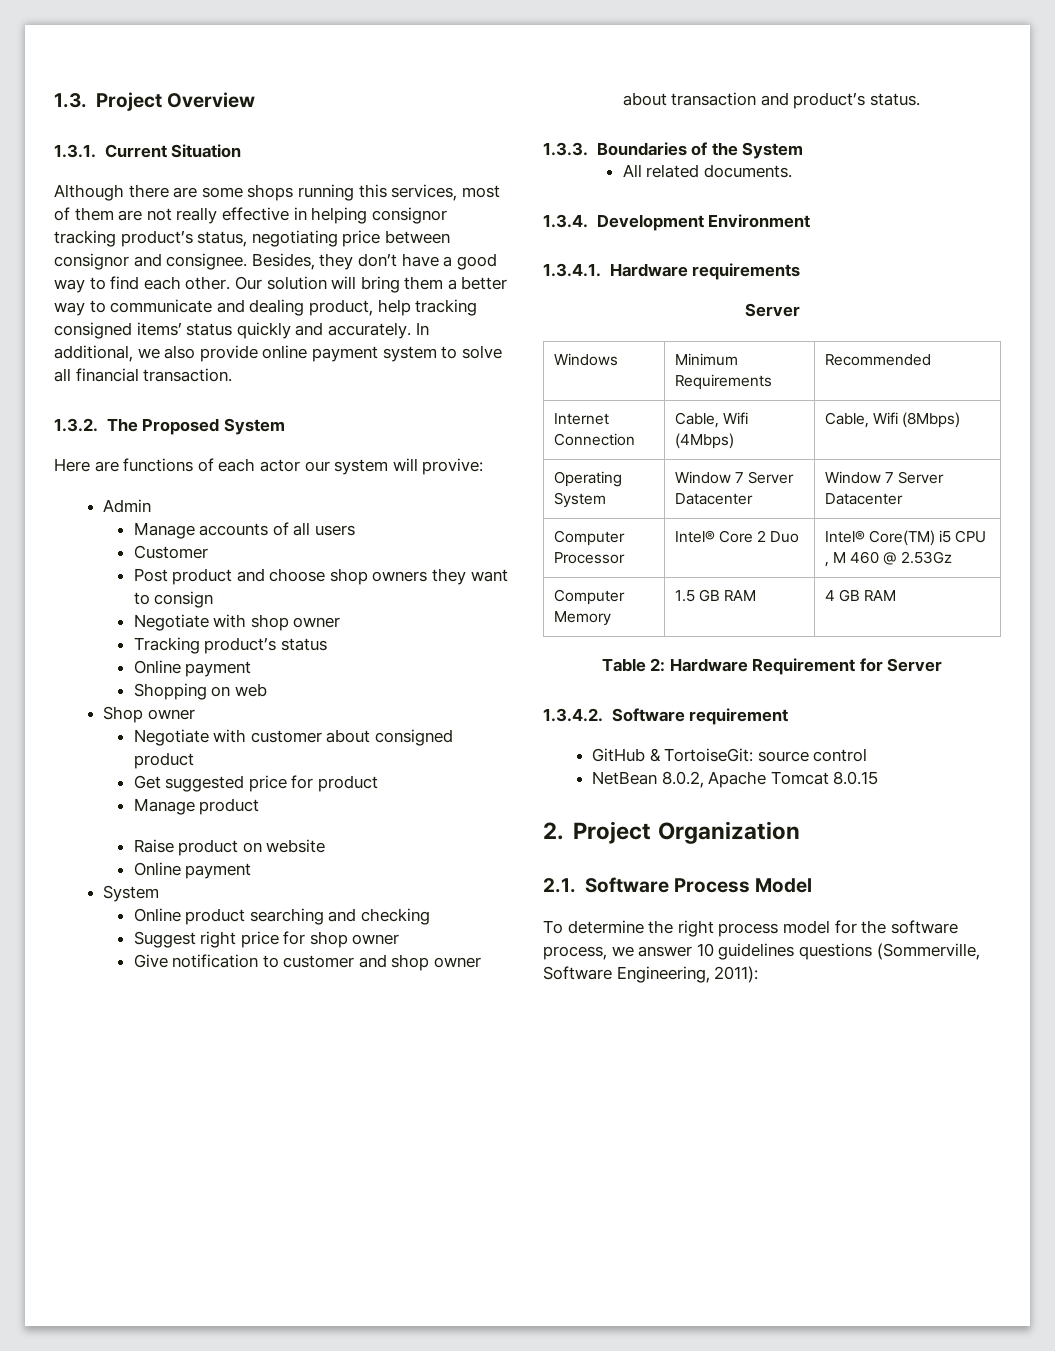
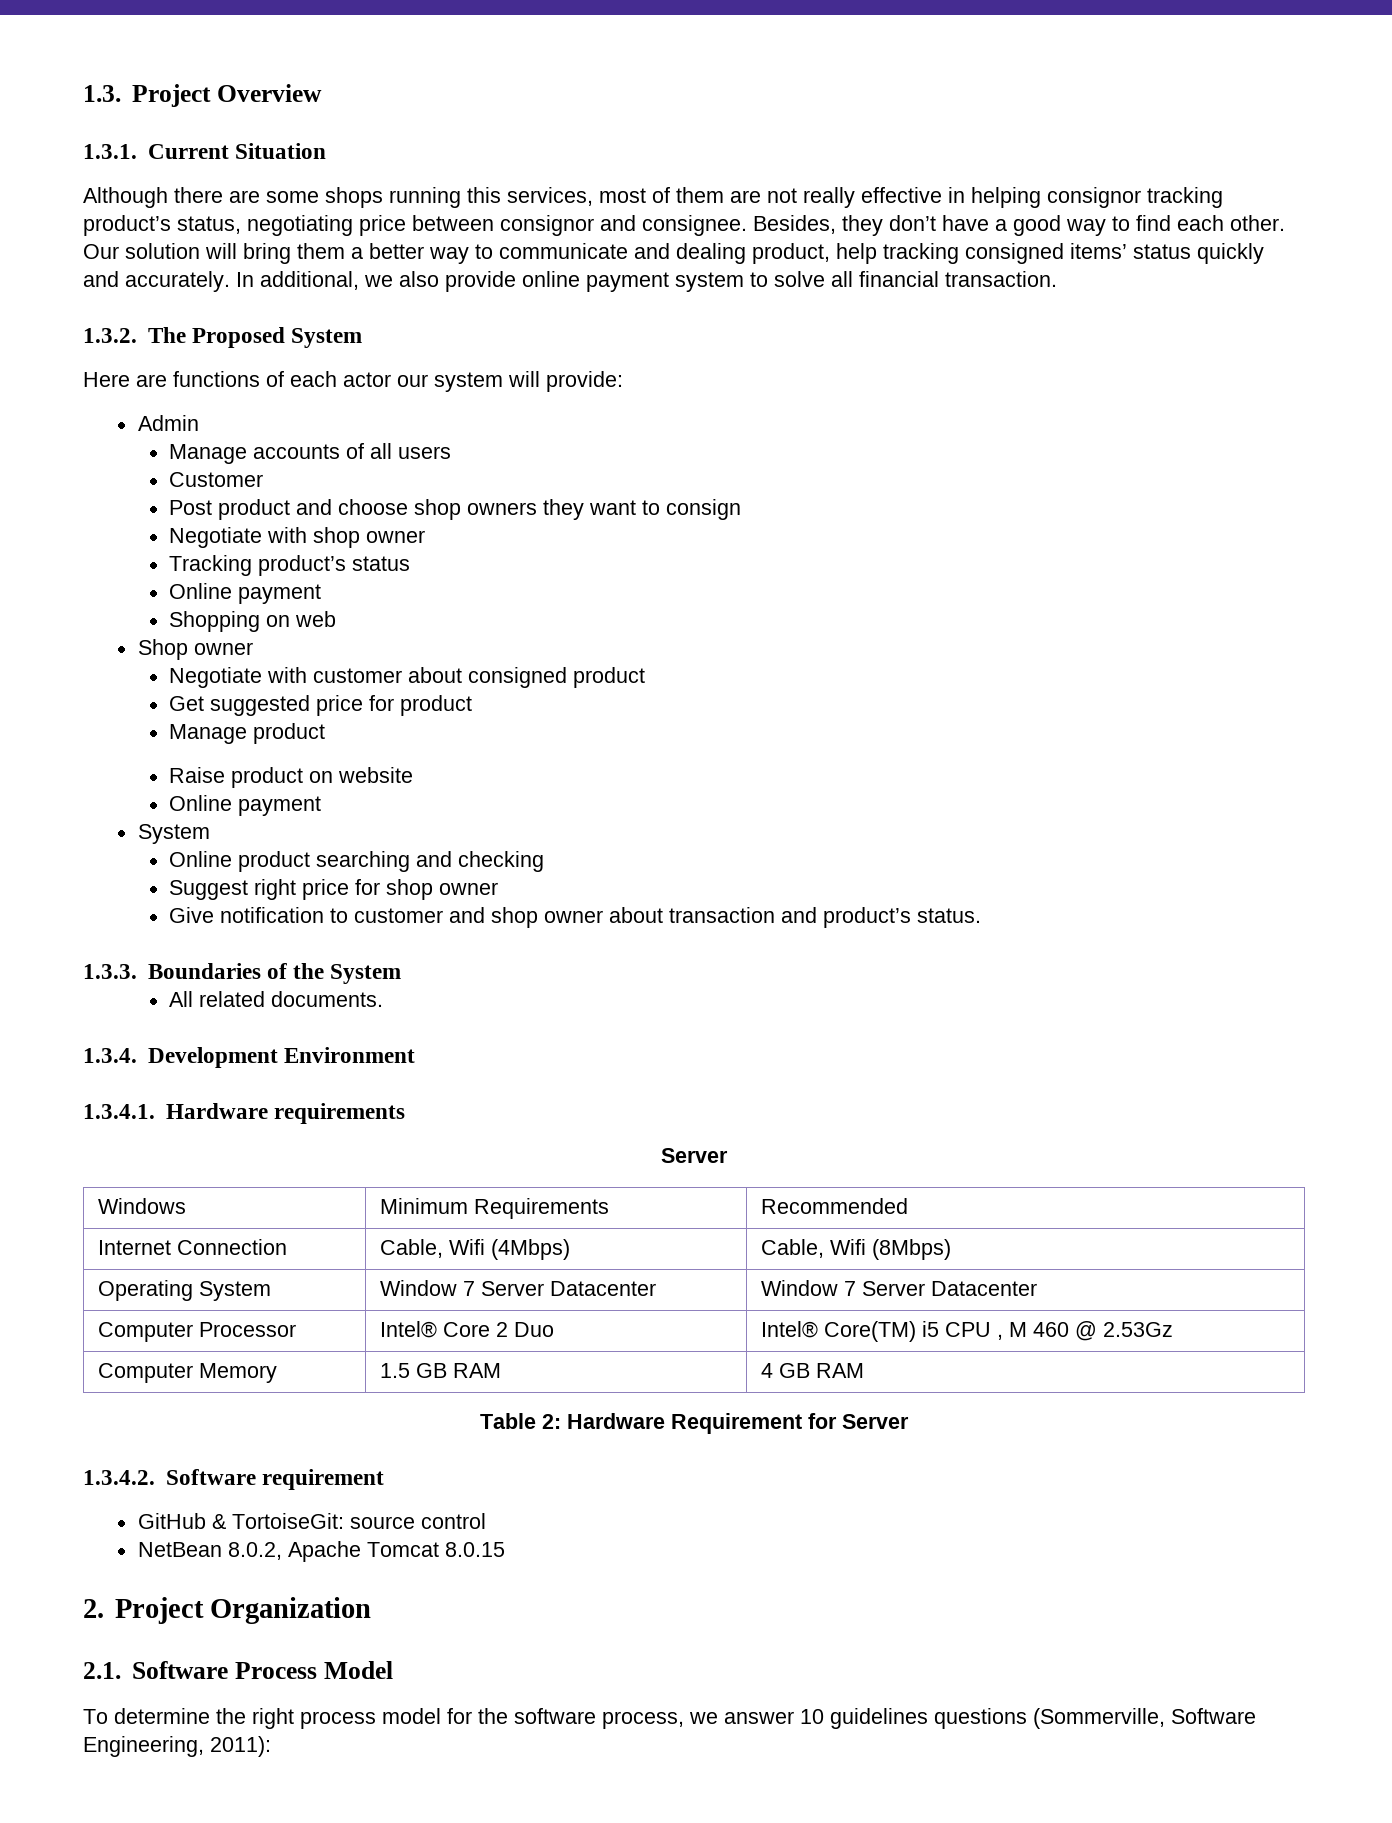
[422,458,484,475] provive: -> [546,371,623,392] provide:

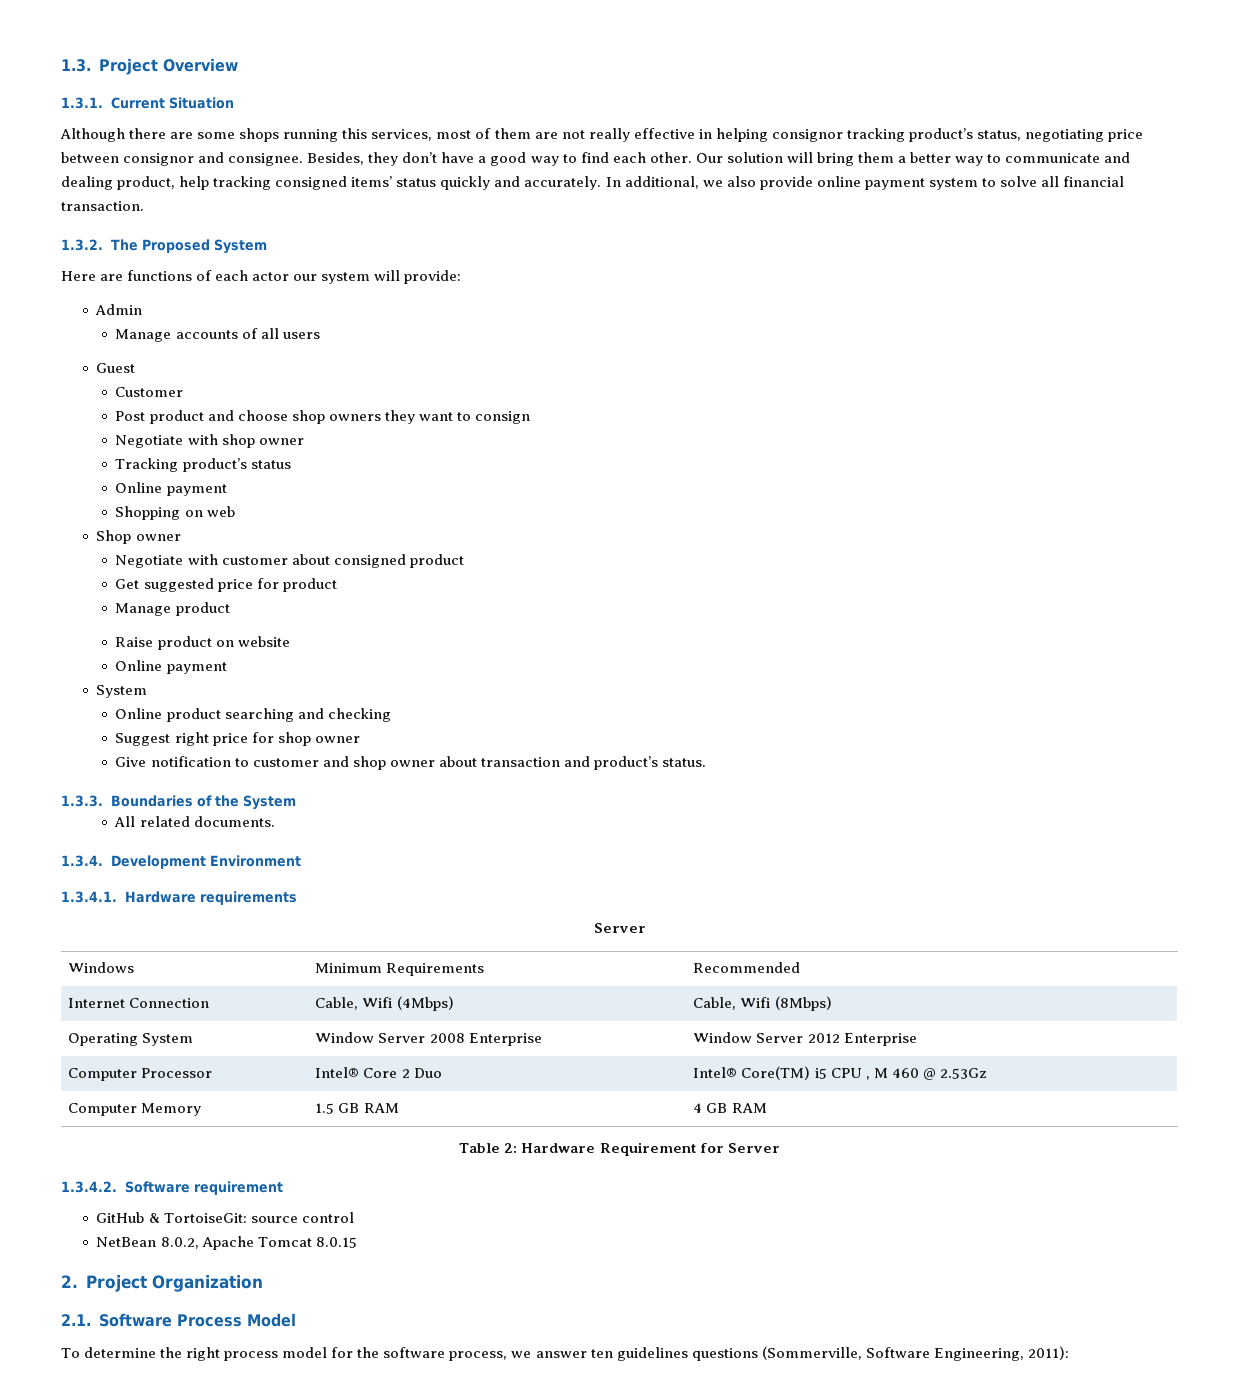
(451, 452) none -> [96,363,136,373] // Guest
[463,1281,657,1296] [761,1280,1038,1296] 7 Server Datacenter | Window 7 Server Datacenter -> [378,1033,542,1046] [693,1032,917,1046] Server 2008 Enterprise | Window Server 2012 Enterprise
[800,1709,824,1724] 10 -> [590,1349,613,1358] ten

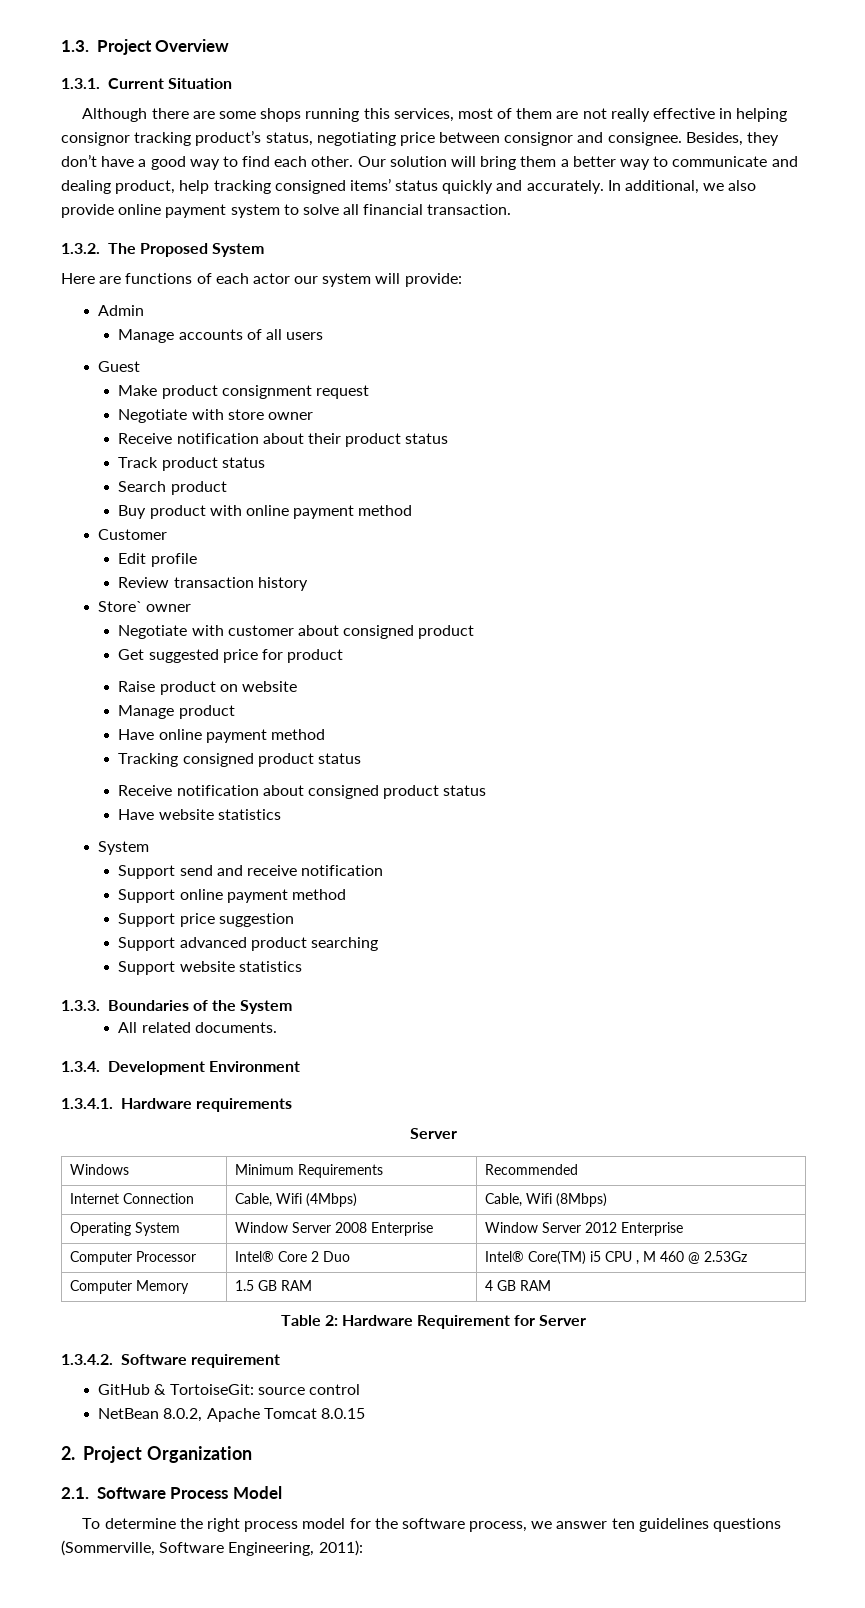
[115,387,184,397] [115,410,530,424] [115,434,304,448] [115,458,291,472] [115,482,227,496] [115,506,235,520] [96,530,132,544] Customer // Post product and choose shop owners they want to consign // Negotiate with shop owner // Tracking product’s status // Online payment // Shopping on web // Shop -> [118,385,369,399] [118,409,313,423] [118,433,449,447] [118,457,265,471] [118,481,227,495] [118,505,413,519] [98,529,168,540] [118,553,197,567] [118,577,308,591] [98,601,143,612] Make product consignment request // Negotiate with store owner // Receive notification about their product status // Track product status // Search product // Buy product with online payment method // Customer // Edit profile // Review transaction history // Store`
[115,602,230,616] // Manage product -> (344, 656) none
[115,660,227,674] [96,685,148,698] [115,708,391,722] [115,732,360,746] [115,756,706,770] Online payment // System // Online product searching and checking // Suggest right price for shop owner // Give notification to customer and shop owner about transaction and product’s status. -> [118,705,235,719] [118,729,325,743] [118,753,361,767] [118,785,487,799] [118,809,281,820] [98,841,150,855] [118,865,384,879] [118,889,346,903] [118,913,294,927] [118,937,378,951] [118,961,302,975] Manage product // Have online payment method // Tracking consigned product status // Receive notification about consigned product status // Have website statistics // System // Support send and receive notification // Support online payment method // Support price suggestion // Support advanced product searching // Support website statistics

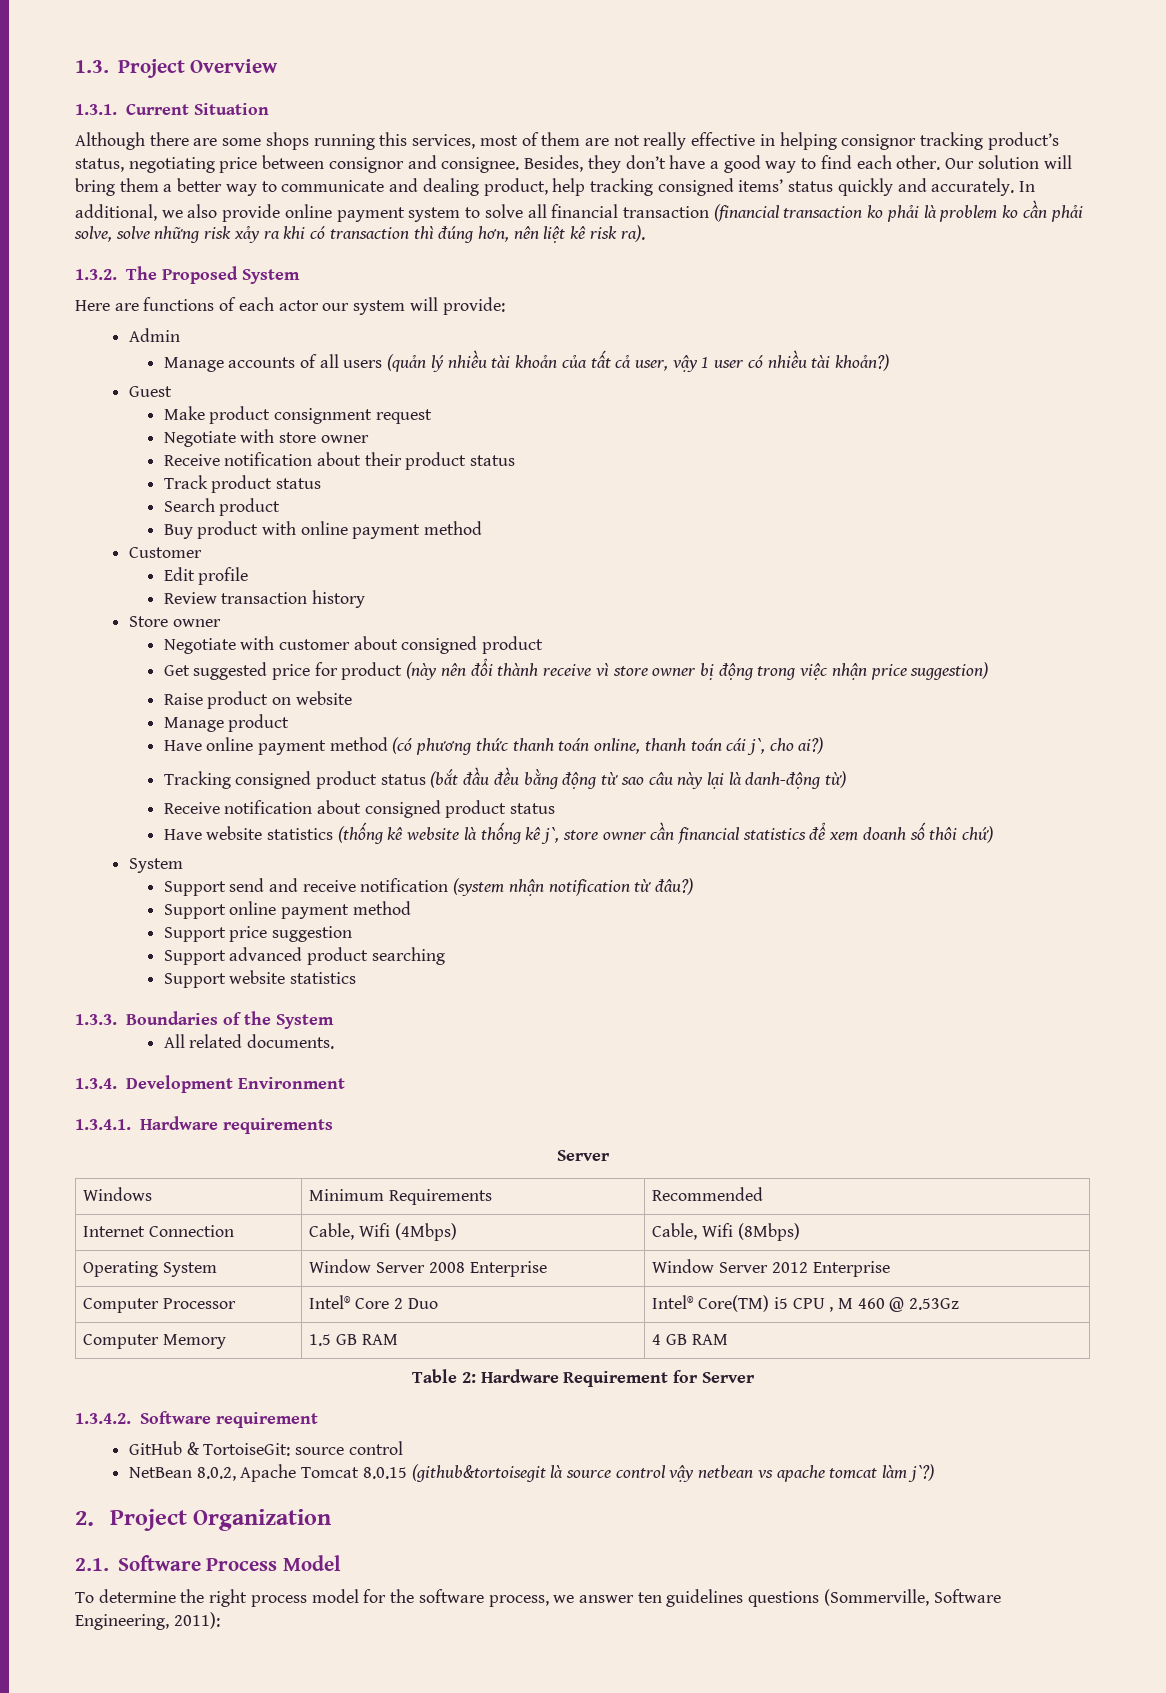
[427,204,512,215] transaction. -> [622,200,1083,222] [74,225,645,243] transaction (financial transaction ko phải là problem ko cần phải solve, solve những risk xảy ra khi có transaction thì đúng hơn, nên liệt kê risk ra).
(324, 336) none -> [387,350,890,372] (quản lý nhiều tài khoản của tất cả user, vậy 1 user có nhiều tài khoản?)
[98,601,143,612] Store` -> [128,616,168,627] Store
(344, 656) none -> [406,658,989,680] (này nên đổi thành receive vì store owner bị động trong việc nhận price suggestion)
[118,753,361,767] // Tracking consigned product status -> [392,737,824,755] [163,767,847,789] (có phương thức thanh toán online, thanh toán cái j`, cho ai?) // Tracking consigned product status (bắt đầu đều bằng động từ sao câu này lại là danh-động từ)
(281, 814) none -> [337,822,994,844] (thống kê website là thống kê j`, store owner cần financial statistics để xem doanh số thôi chứ)
(384, 870) none -> [453,878,694,896] (system nhận notification từ đâu?)
(365, 1413) none -> [411,1464,934,1482] (github&tortoisegit là source control vậy netbean vs apache tomcat làm j`?)

